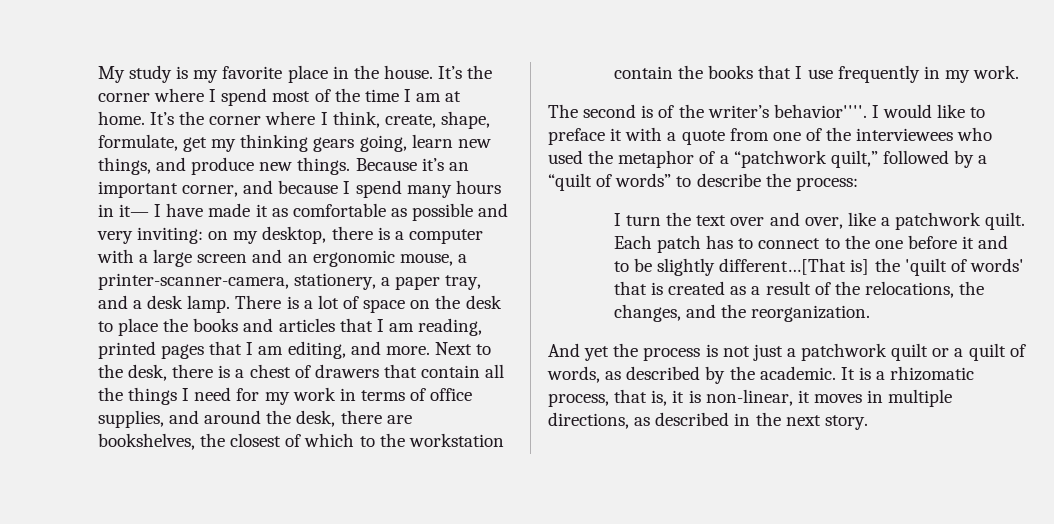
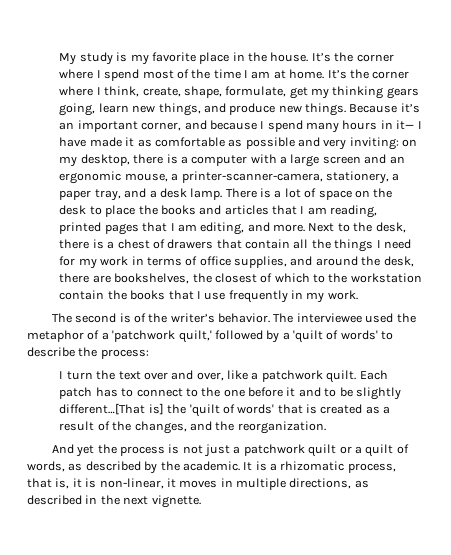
[773,104,986,118] [548,127,993,145] behavior''''. I would like to preface it with a quote from one of the interviewees who -> [218,313,362,323] behavior. The interviewee
[733,150,878,168] “patchwork quilt,” -> [112,330,212,343] 'patchwork quilt,'
[548,173,672,191] “quilt of words” -> [293,330,378,343] 'quilt of words'
[864,281,985,298] relocations, the -> (132, 426) none
[824,415,868,430] story. -> [151,495,201,508] vignette.

